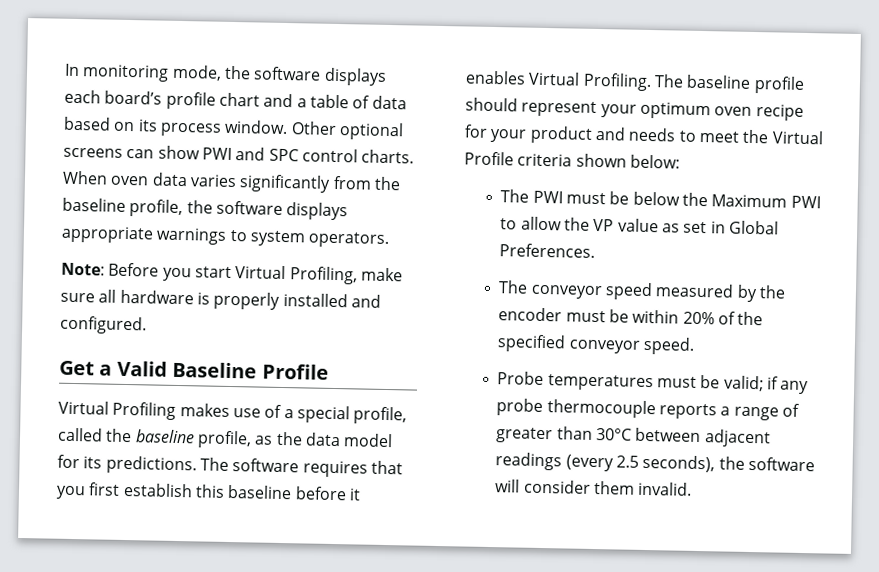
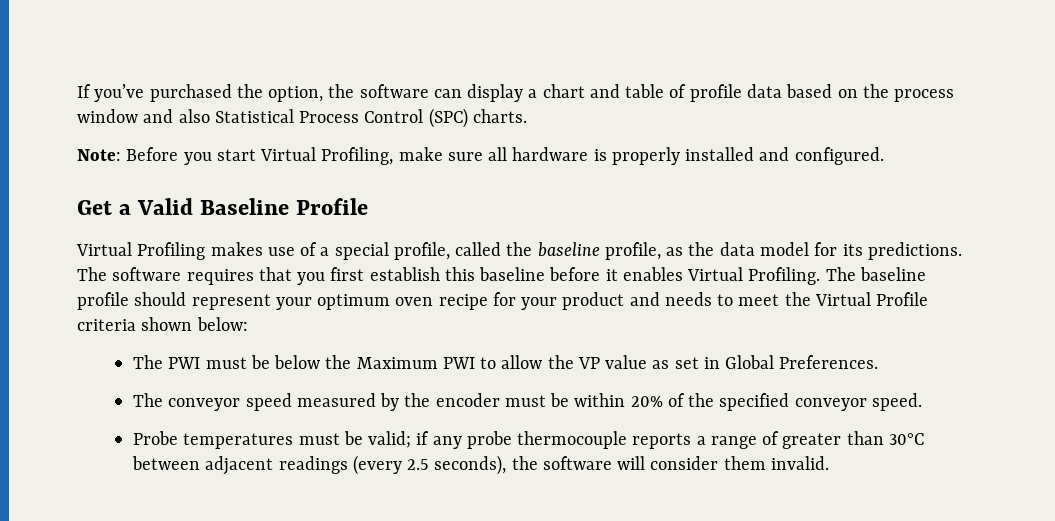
[64,63,387,86] [64,89,216,110] In monitoring mode, the software displays each board’s profile -> [77,84,538,102] If you’ve purchased the option, the software can display a
[296,98,307,108] a -> (620, 91) none
(371, 102) none -> [689,84,742,102] profile
[137,119,404,141] [63,145,415,164] [62,170,401,193] [62,197,349,221] [61,225,391,249] its process window. Other optional screens can show PWI and SPC control charts. When oven data varies significantly from the baseline profile, the software displays appropriate warnings to system operators. -> [862,84,955,102] [77,108,527,128] the process window and also Statistical Process Control (SPC) charts.

